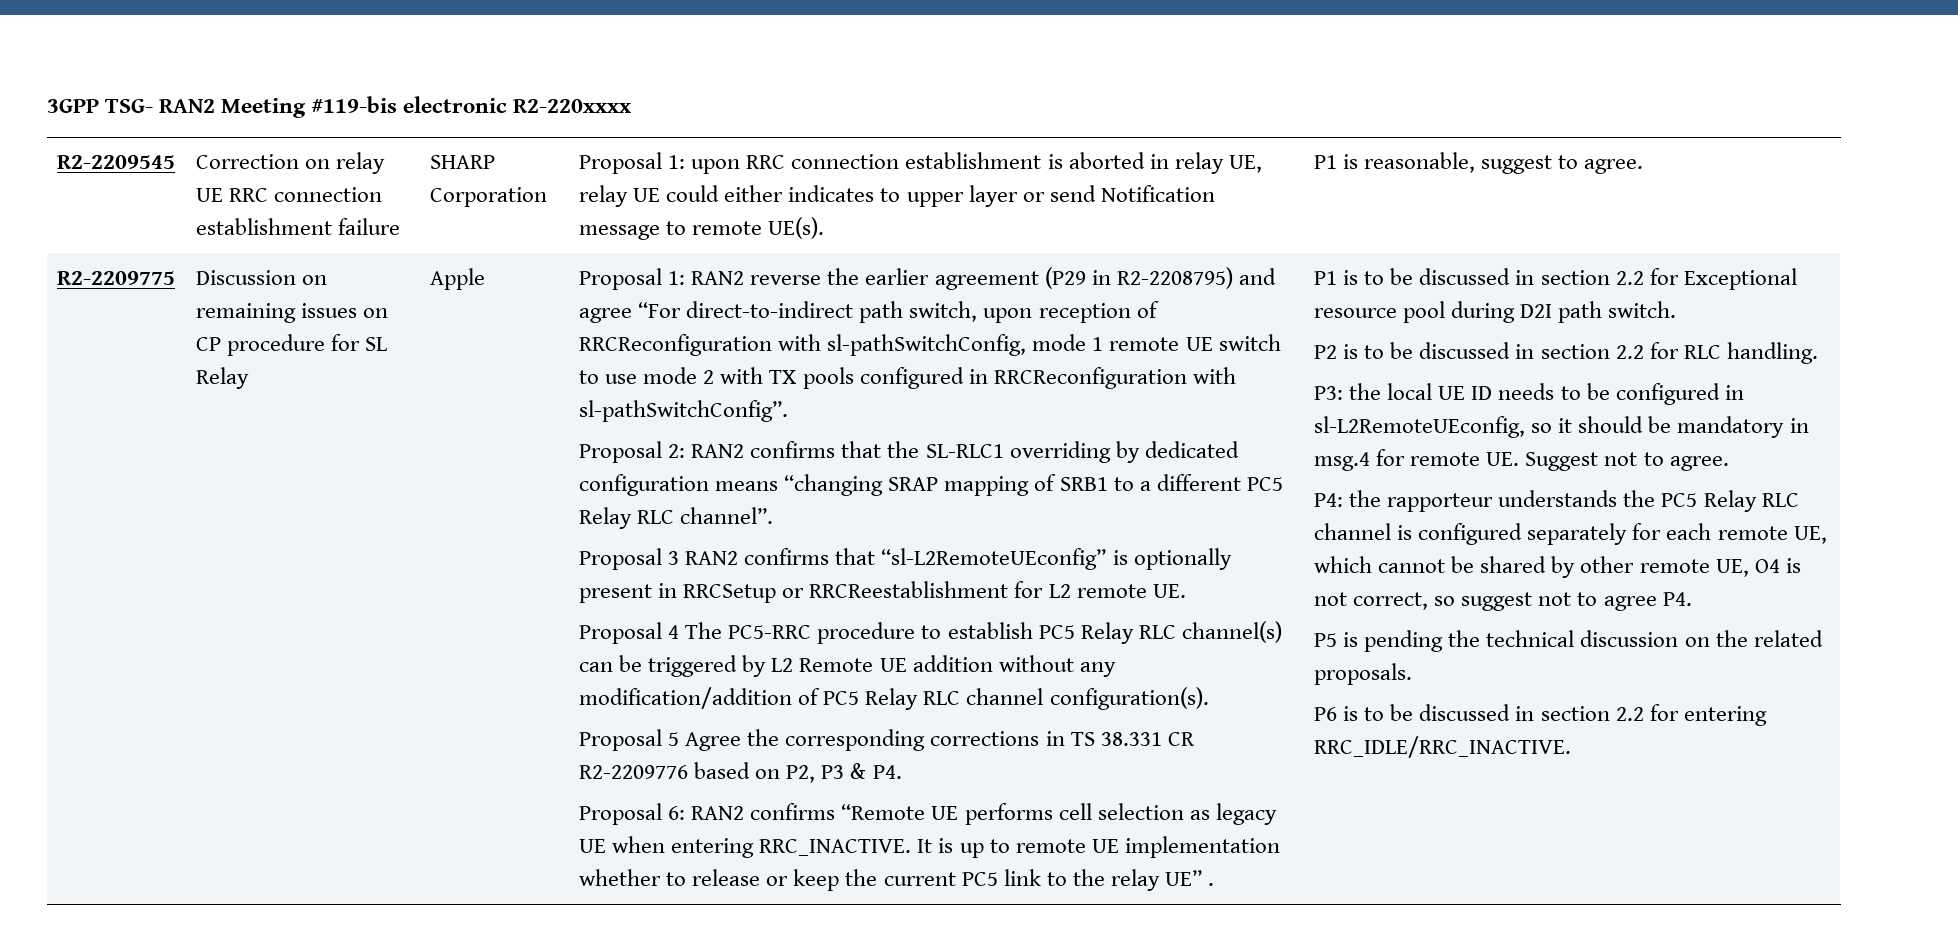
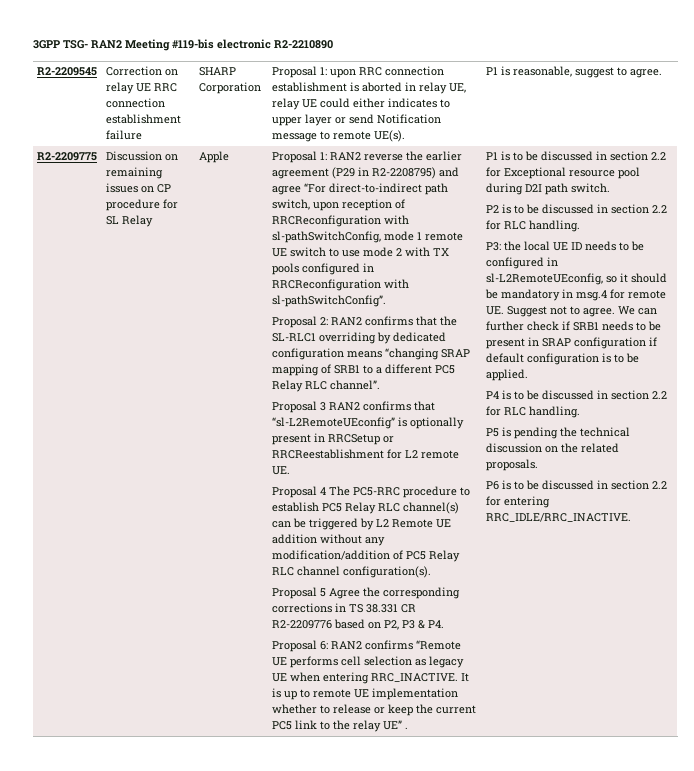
[513,99,632,113] R2-220xxxx -> [274,40,333,49] R2-2210890
[1314,490,1799,512] [1314,523,1827,545] [1314,556,1801,578] [1314,592,1692,611] // P4: the rapporteur understands the PC5 Relay RLC channel is configured separately for each remote UE, which cannot be shared by other remote UE, O4 is not correct, so suggest not to agree P4. -> [618,306,658,315] [486,321,662,331] [486,337,658,349] [486,353,640,365] [486,369,529,381] [486,390,668,400] [486,406,581,418] We can further check if SRB1 needs to be present in SRAP configuration if default configuration is to be applied. // P4 is to be discussed in section 2.2 for RLC handling.

